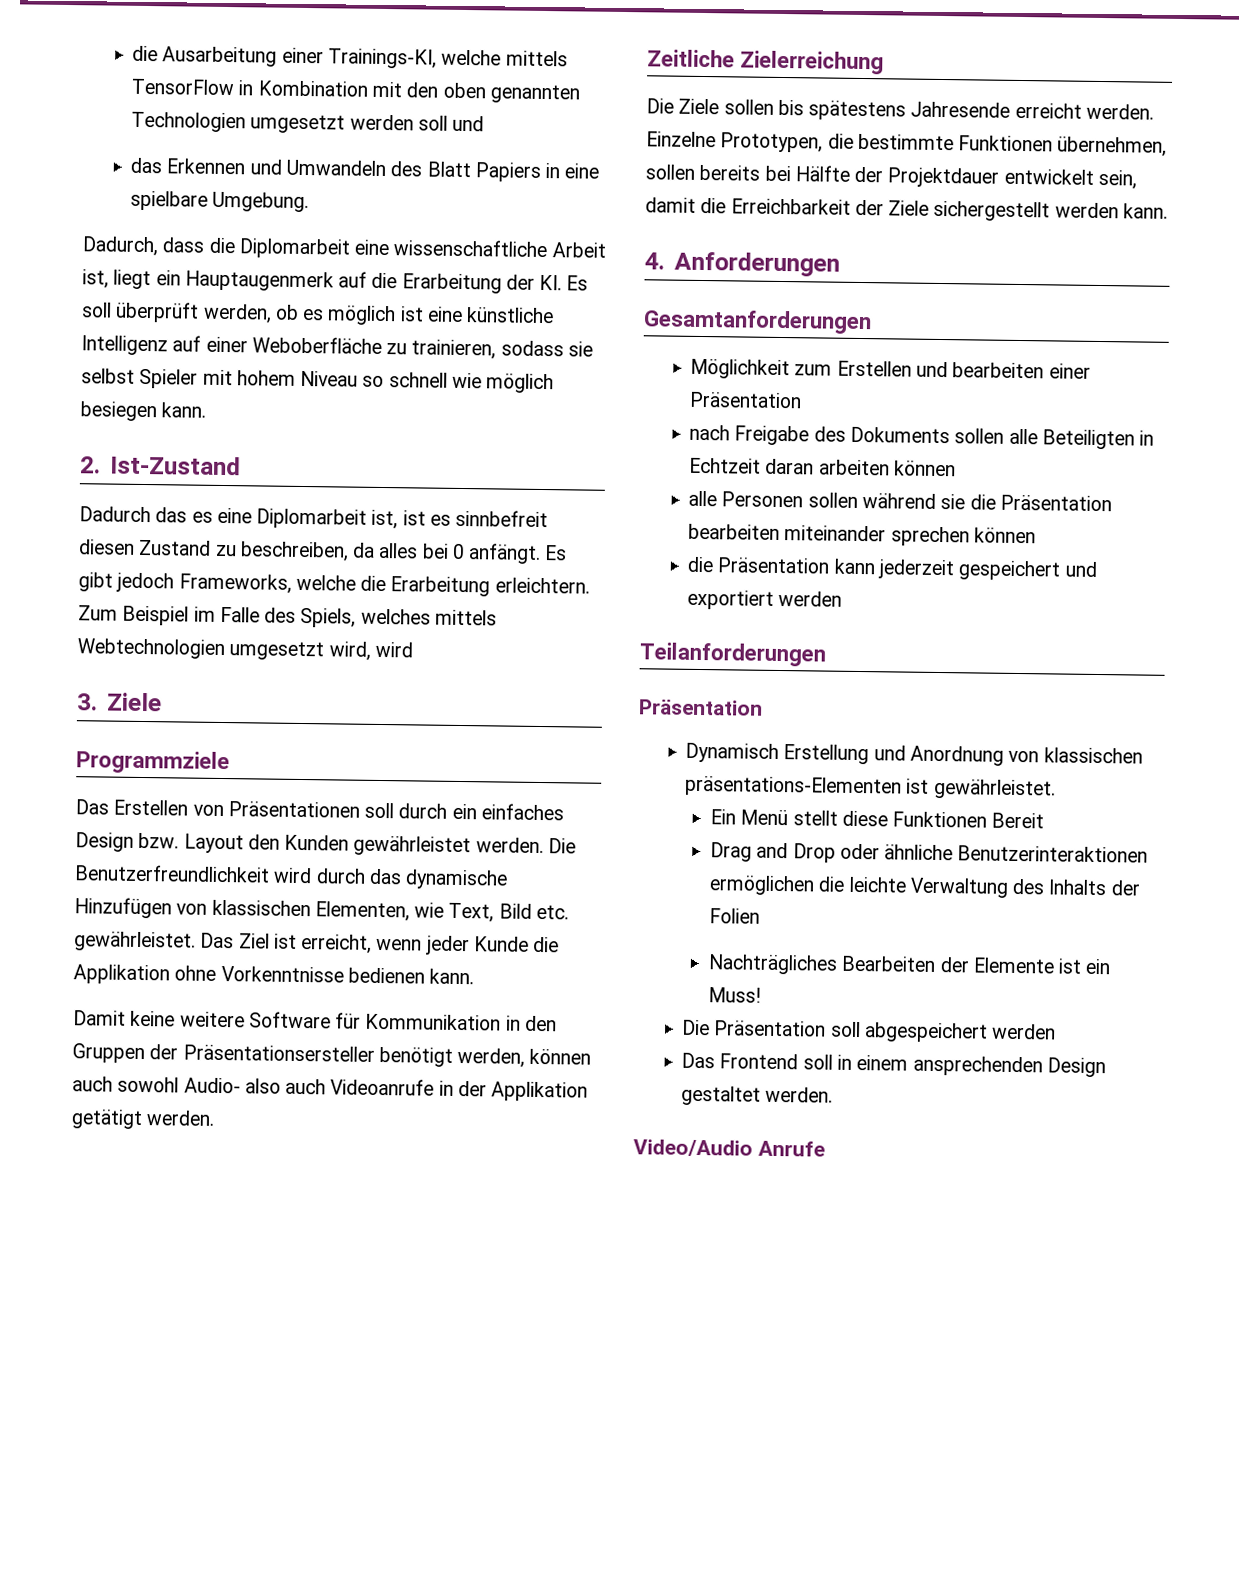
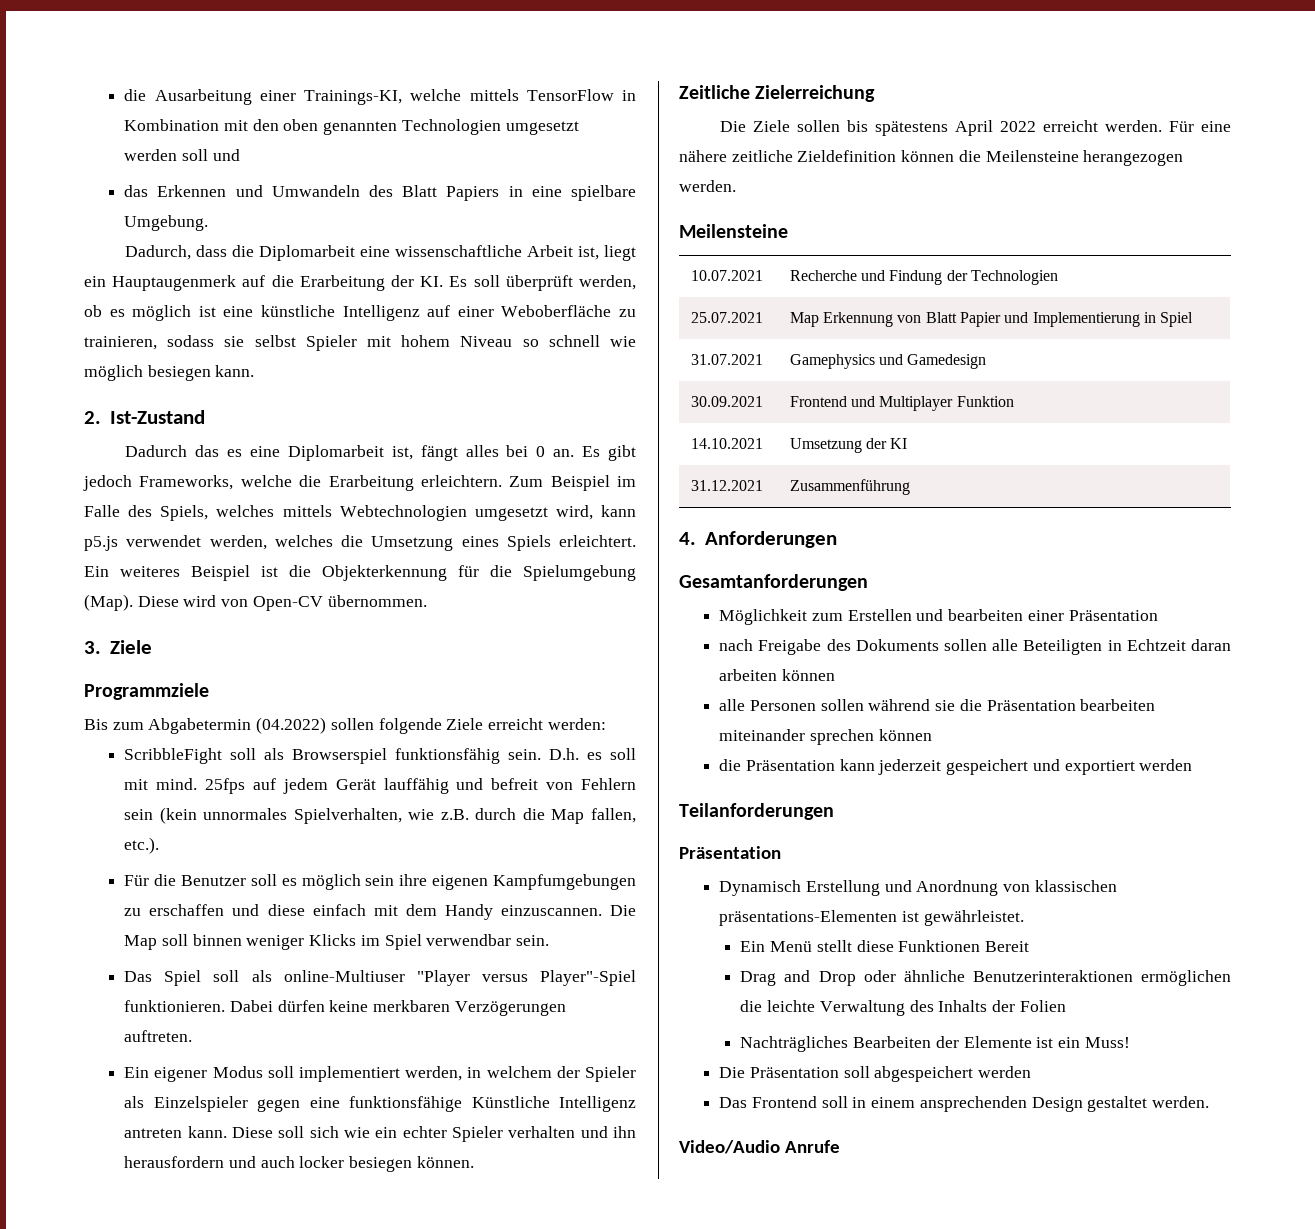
[402,509,549,528] [79,539,376,562] ist es sinnbefreit diesen Zustand zu beschreiben, da -> [420,445,458,461] fängt
[468,543,542,564] anfängt. -> [553,449,575,457] an.
[374,641,413,658] [77,692,162,712] [76,750,230,775] [75,799,564,821] [75,832,576,857] [74,864,509,890] [74,897,569,923] [74,931,560,956] [73,964,475,985] [73,1010,557,1032] [72,1043,592,1068] [72,1076,589,1102] [71,1109,216,1130] wird // 3. Ziele // Programmziele // Das Erstellen von Präsentationen soll durch ein einfaches Design bzw. Layout den Kunden gewährleistet werden. Die Benutzerfreundlichkeit wird durch das dynamische Hinzufügen von klassischen Elementen, wie Text, Bild etc. gewährleistet. Das Ziel ist erreicht, wenn jeder Kunde die Applikation ohne Vorkenntnisse bedienen kann. // Damit keine weitere Software für Kommunikation in den Gruppen der Präsentationsersteller benötigt werden, können auch sowohl Audio- also auch Videoanrufe in der Applikation getätigt werden. -> [601,505,636,517] [84,535,636,551] [84,565,636,581] [84,594,427,611] [84,640,152,654] [84,683,209,700] [84,717,606,734] [124,748,636,764] [124,778,636,794] [124,807,637,824] [124,837,160,854] [124,874,636,890] [124,904,636,920] [124,934,550,950] [124,970,636,986] [124,1000,566,1016] [124,1030,193,1042] [124,1066,636,1082] [124,1096,636,1112] [124,1126,636,1142] [124,1156,474,1172] kann p5.js verwendet werden, welches die Umsetzung eines Spiels erleichtert. Ein weiteres Beispiel ist die Objekterkennung für die Spielumgebung (Map). Diese wird von Open-CV übernommen. // 3. Ziele // Programmziele // Bis zum Abgabetermin (04.2022) sollen folgende Ziele erreicht werden: // ScribbleFight soll als Browserspiel funktionsfähig sein. D.h. es soll mit mind. 25fps auf jedem Gerät lauffähig und befreit von Fehlern sein (kein unnormales Spielverhalten, wie z.B. durch die Map fallen, etc.). // Für die Benutzer soll es möglich sein ihre eigenen Kampfumgebungen zu erschaffen und diese einfach mit dem Handy einzuscannen. Die Map soll binnen weniger Klicks im Spiel verwendbar sein. // Das Spiel soll als online-Multiuser "Player versus Player"-Spiel funktionieren. Dabei dürfen keine merkbaren Verzögerungen auftreten. // Ein eigener Modus soll implementiert werden, in welchem der Spieler als Einzelspieler gegen eine funktionsfähige Künstliche Intelligenz antreten kann. Diese soll sich wie ein echter Spieler verhalten und ihn herausfordern und auch locker besiegen können.
[910,101,1154,120] [646,131,1168,157] [645,164,1137,190] [645,197,1168,222] Jahresende erreicht werden. Einzelne Prototypen, die bestimmte Funktionen übernehmen, sollen bereits bei Hälfte der Projektdauer entwickelt sein, damit die Erreichbarkeit der Ziele sichergestellt werden kann. -> [955,120,1231,136] [679,150,1184,166] [679,180,736,192] [679,224,788,238] [690,270,763,281] [789,270,1058,285] [690,312,763,323] [789,312,1194,327] [690,354,763,365] [789,354,987,369] [690,396,763,407] [789,396,1014,411] [690,438,763,449] [789,438,908,453] [690,480,763,491] [789,479,910,495] April 2022 erreicht werden. Für eine nähere zeitliche Zieldefinition können die Meilensteine herangezogen werden. // Meilensteine // 10.07.2021 | Recherche und Findung der Technologien // 25.07.2021 | Map Erkennung von Blatt Papier und Implementierung in Spiel // 31.07.2021 | Gamephysics und Gamedesign // 30.09.2021 | Frontend und Multiplayer Funktion // 14.10.2021 | Umsetzung der KI // 31.12.2021 | Zusammenführung

